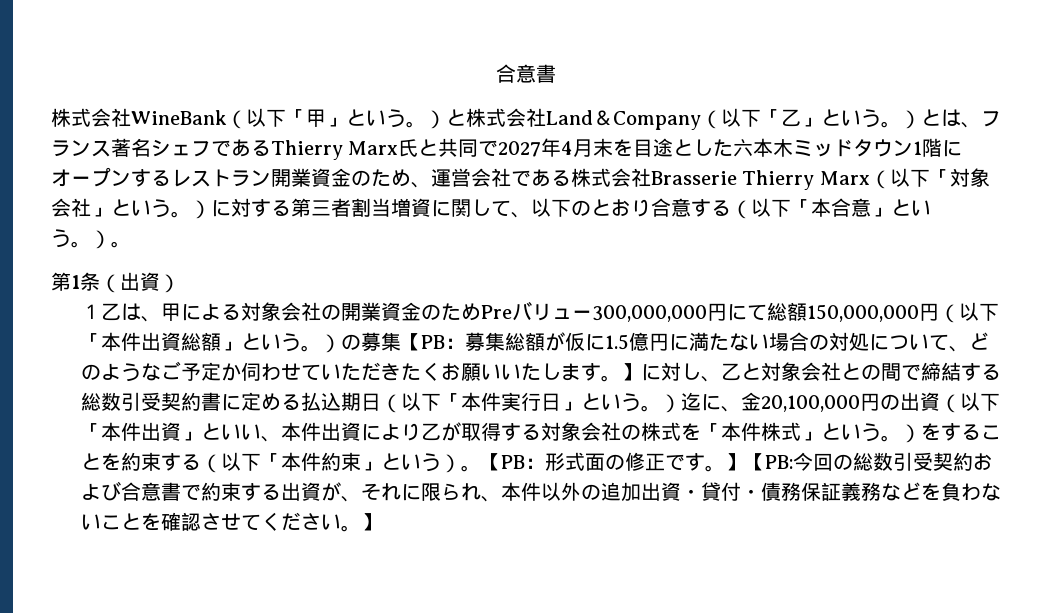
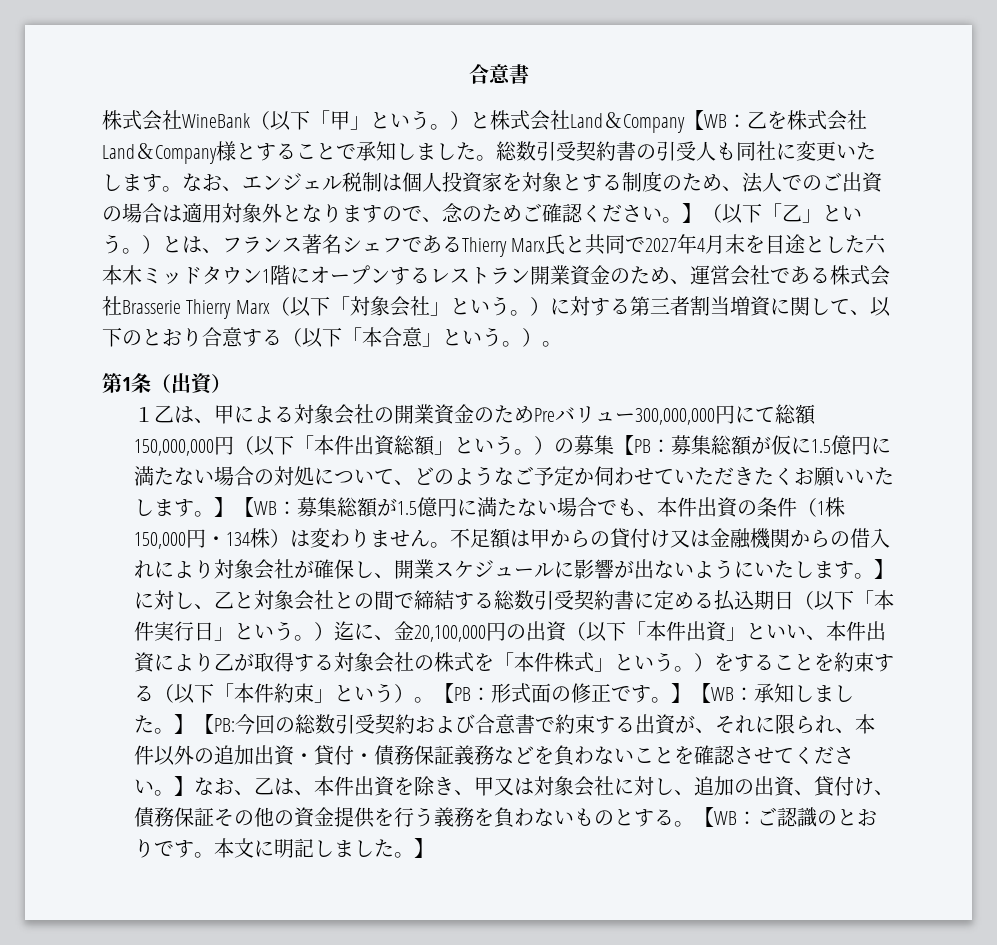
(701, 120) none -> [684,110,867,131] [102,141,876,164] [102,171,883,193] [102,203,702,223] 【WB：乙を株式会社Land＆Company様とすることで承知しました。総数引受契約書の引受人も同社に変更いたします。なお、エンジェル税制は個人投資家を対象とする制度のため、法人でのご出資の場合は適用対象外となりますので、念のためご確認ください。】
(641, 372) none -> [234,497,846,518] [134,528,891,549] [134,559,895,580] 【WB：募集総額が1.5億円に満たない場合でも、本件出資の条件（1株150,000円・134株）は変わりません。不足額は甲からの貸付け又は金融機関からの借入れにより対象会社が確保し、開業スケジュールに影響が出ないようにいたします。】
(765, 462) none -> [711,683,855,703] [134,714,215,734] WB：承知しました。】【
(381, 522) none -> [194,776,895,797] [134,807,878,828] [134,838,435,858] なお、乙は、本件出資を除き、甲又は対象会社に対し、追加の出資、貸付け、債務保証その他の資金提供を行う義務を負わないものとする。【WB：ご認識のとおりです。本文に明記しました。】

